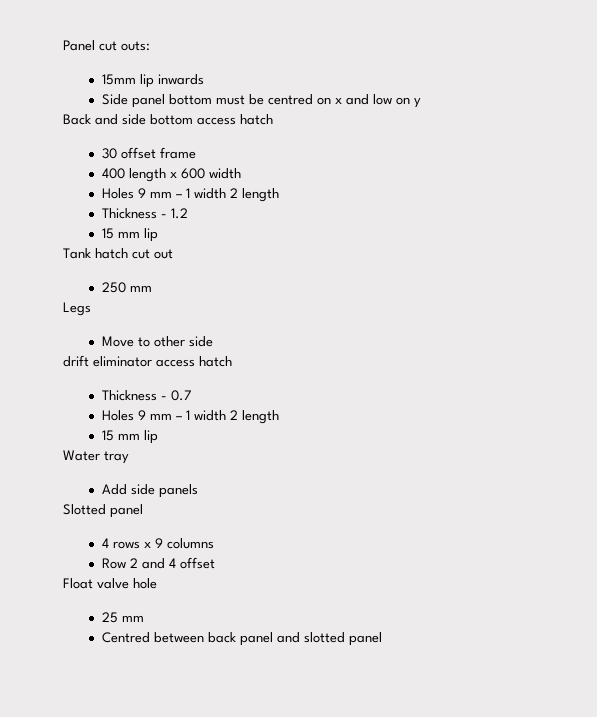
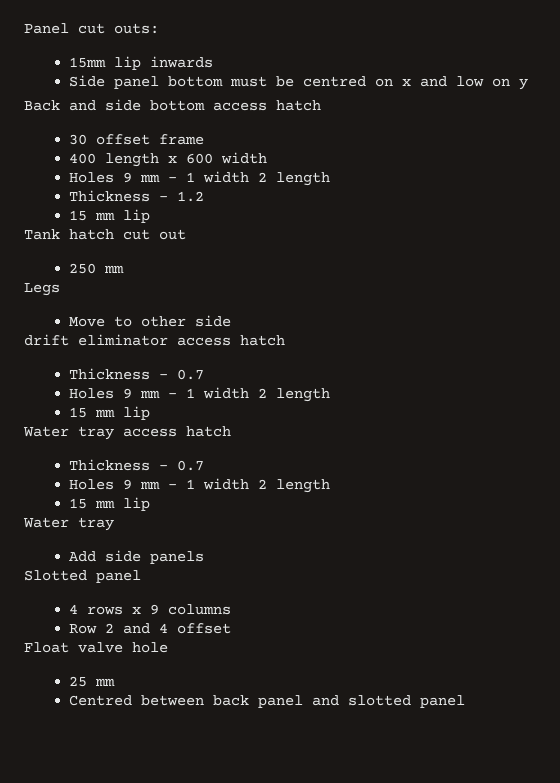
(159, 437) none -> [23,426,231,440] [69,459,205,471] [69,478,331,493] [69,497,151,511] // Water tray access hatch // Thickness - 0.7 // Holes 9 mm – 1 width 2 length // 15 mm lip

